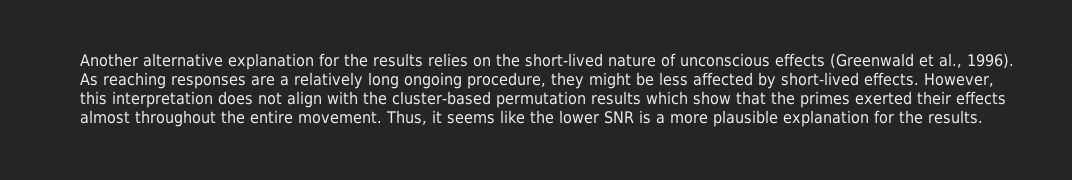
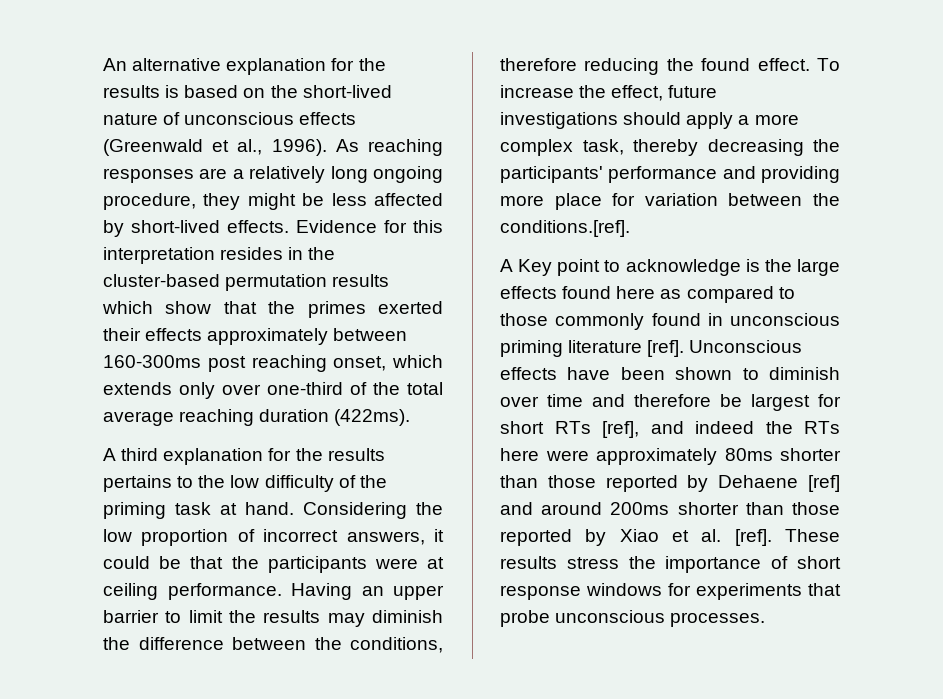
[80,53,138,67] Another -> [103,58,127,71] An
[428,53,468,67] relies -> [165,85,239,98] is based
[924,73,994,87] [80,91,358,108] However, this interpretation does not align with -> [296,220,443,233] [103,247,304,264] Evidence for this interpretation resides in
[80,110,983,127] almost throughout the entire movement. Thus, it seems like the lower SNR is a more plausible explanation for the results. -> [207,328,408,345] [103,355,443,372] [103,382,443,399] [103,409,411,426] [103,448,385,465] [103,475,387,492] [103,502,443,519] [103,529,444,546] [103,556,444,573] [103,583,444,600] [103,610,443,627] [103,637,443,653] [500,58,840,75] [500,85,718,101] [500,112,799,129] [500,139,840,156] [500,166,840,183] [500,193,840,210] [500,220,630,237] [500,259,840,276] [500,286,795,303] [500,313,840,330] [500,340,803,357] [500,367,840,380] [500,394,841,411] [500,421,840,438] [500,448,841,465] [500,475,840,492] [500,502,840,515] [500,529,840,546] [500,556,841,573] [500,583,841,600] [500,610,766,627] approximately between 160-300ms post reaching onset, which extends only over one-third of the total average reaching duration (422ms). // A third explanation for the results pertains to the low difficulty of the priming task at hand. Considering the low proportion of incorrect answers, it could be that the participants were at ceiling performance. Having an upper barrier to limit the results may diminish the difference between the conditions, therefore reducing the found effect. To increase the effect, future investigations should apply a more complex task, thereby decreasing the participants' performance and providing more place for variation between the conditions.[ref]. // A Key point to acknowledge is the large effects found here as compared to those commonly found in unconscious priming literature [ref]. Unconscious effects have been shown to diminish over time and therefore be largest for short RTs [ref], and indeed the RTs here were approximately 80ms shorter than those reported by Dehaene [ref] and around 200ms shorter than those reported by Xiao et al. [ref]. These results stress the importance of short response windows for experiments that probe unconscious processes.

